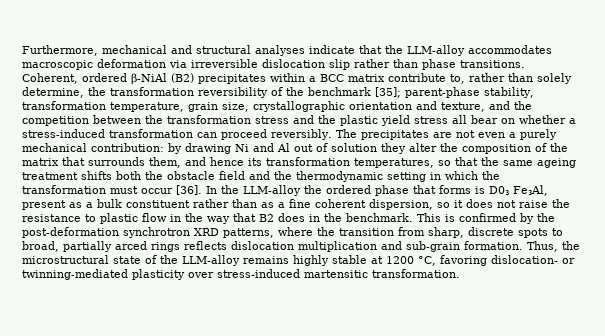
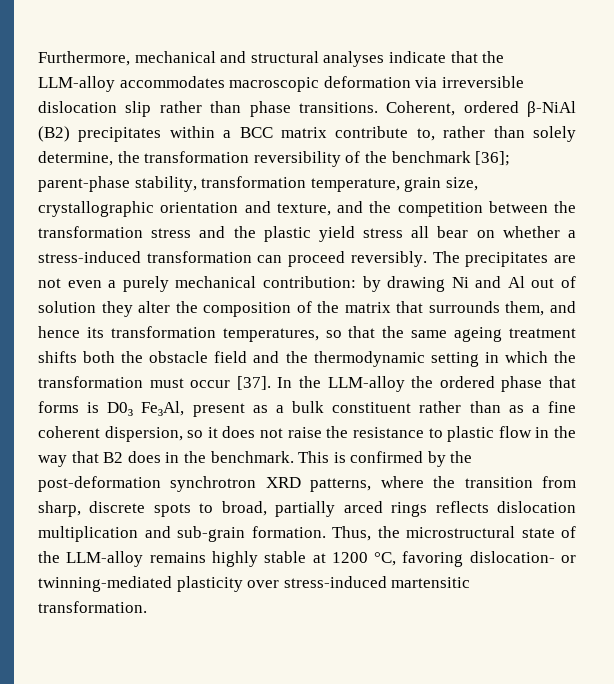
[375,87,401,98] [35]; -> [475,151,511,166] [36];
[176,185,202,195] [36]. -> [236,376,271,390] [37].

